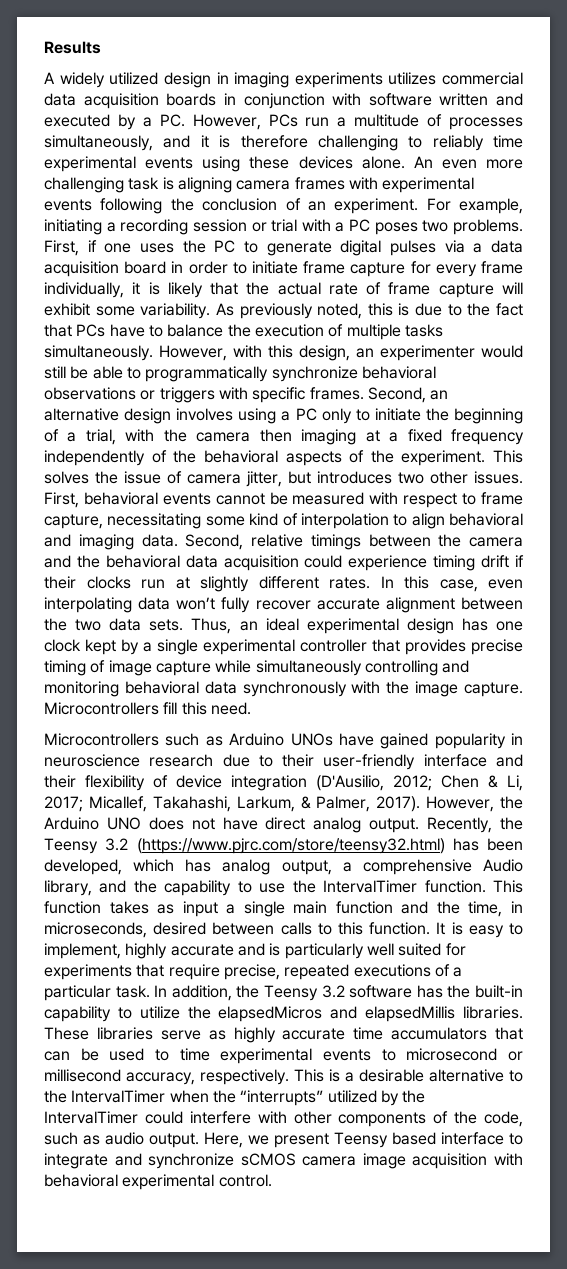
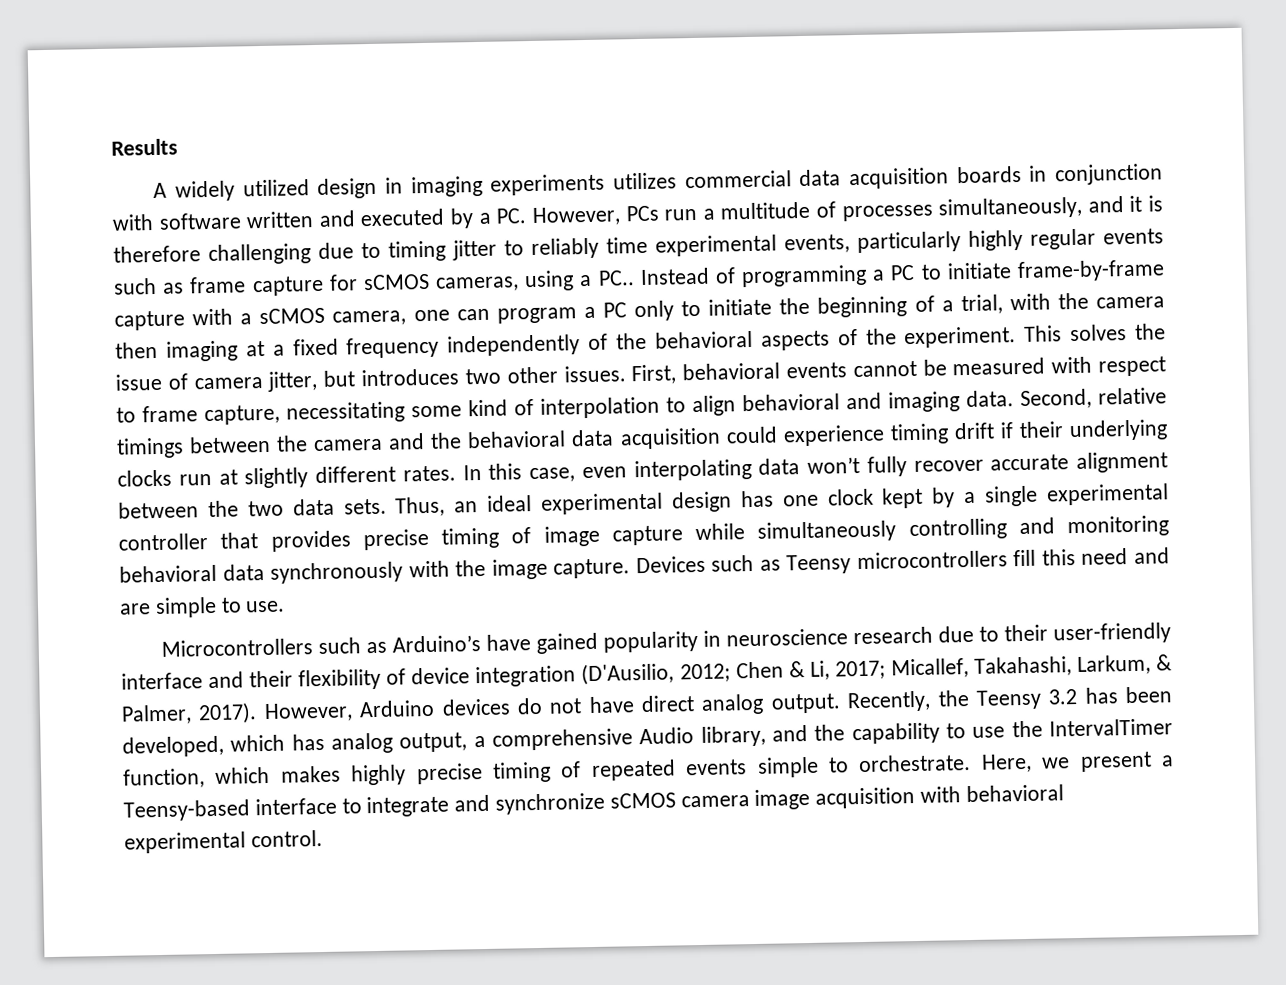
[408,135,523,151] [44,156,523,172] [44,177,475,193] [44,198,523,214] [44,219,523,235] [44,240,523,256] [44,261,523,277] [44,282,523,298] [44,303,523,319] [44,324,443,340] [44,345,523,361] [44,366,436,382] [44,387,449,403] [44,408,277,424] to reliably time experimental events using these devices alone. An even more challenging task is aligning camera frames with experimental events following the conclusion of an experiment. For example, initiating a recording session or trial with a PC poses two problems. First, if one uses the PC to generate digital pulses via a data acquisition board in order to initiate frame capture for every frame individually, it is likely that the actual rate of frame capture will exhibit some variability. As previously noted, this is due to the fact that PCs have to balance the execution of multiple tasks simultaneously. However, with this design, an experimenter would still be able to programmatically synchronize behavioral observations or triggers with specific frames. Second, an alternative design involves using -> [318,228,1164,262] [113,259,1165,297] [114,307,577,331] due to timing jitter to reliably time experimental events, particularly highly regular events such as frame capture for sCMOS cameras, using a PC.. Instead of programming a PC to initiate frame-by-frame capture with a sCMOS camera, one can program
(76, 582) none -> [1069,419,1169,442] underlying
[44,702,251,715] Microcontrollers fill this need. -> [635,547,1170,575] [119,596,286,619] Devices such as Teensy microcontrollers fill this need and are simple to use.
[229,733,333,746] Arduino UNOs -> [392,635,482,653] Arduino’s
[500,796,523,809] [44,817,184,830] the Arduino UNO does -> [359,697,543,718] Arduino devices do
[136,838,445,854] (https://www.pjrc.com/store/teensy32.html) -> (1078, 696) none
[424,880,523,893] [44,901,524,917] [44,922,523,938] [44,943,466,959] [44,964,463,980] [44,985,524,1001] [44,1006,523,1022] [44,1027,523,1043] [44,1048,524,1064] [44,1069,523,1085] [44,1090,426,1106] [44,1111,523,1127] [44,1132,199,1148] function. This function takes as input a single main function and the time, in microseconds, desired between calls to this function. It is easy to implement, highly accurate and is particularly well suited for experiments that require precise, repeated executions of a particular task. In addition, the Teensy 3.2 software has the built-in capability to utilize the elapsedMicros and elapsedMillis libraries. These libraries serve as highly accurate time accumulators that can be used to time experimental events to microsecond or millisecond accuracy, respectively. This is a desirable alternative to the IntervalTimer when the “interrupts” utilized by the IntervalTimer could interfere with other components of the code, such as audio output. -> [123,753,972,789] function, which makes highly precise timing of repeated events simple to orchestrate.
[334,1132,436,1148] Teensy based -> [1161,755,1174,767] [123,799,250,822] a Teensy-based

